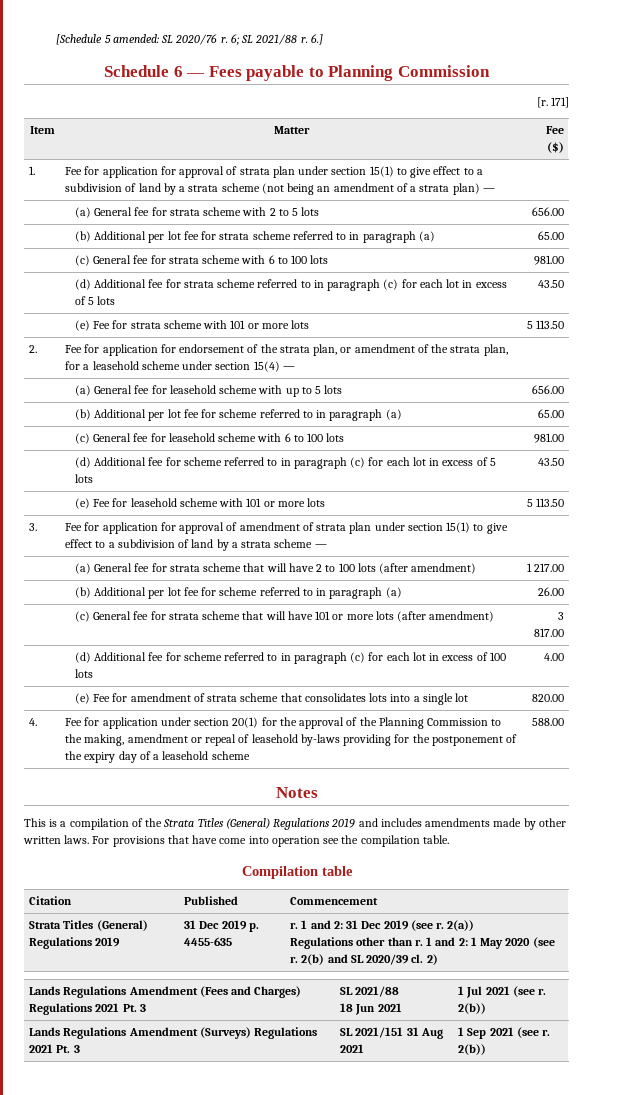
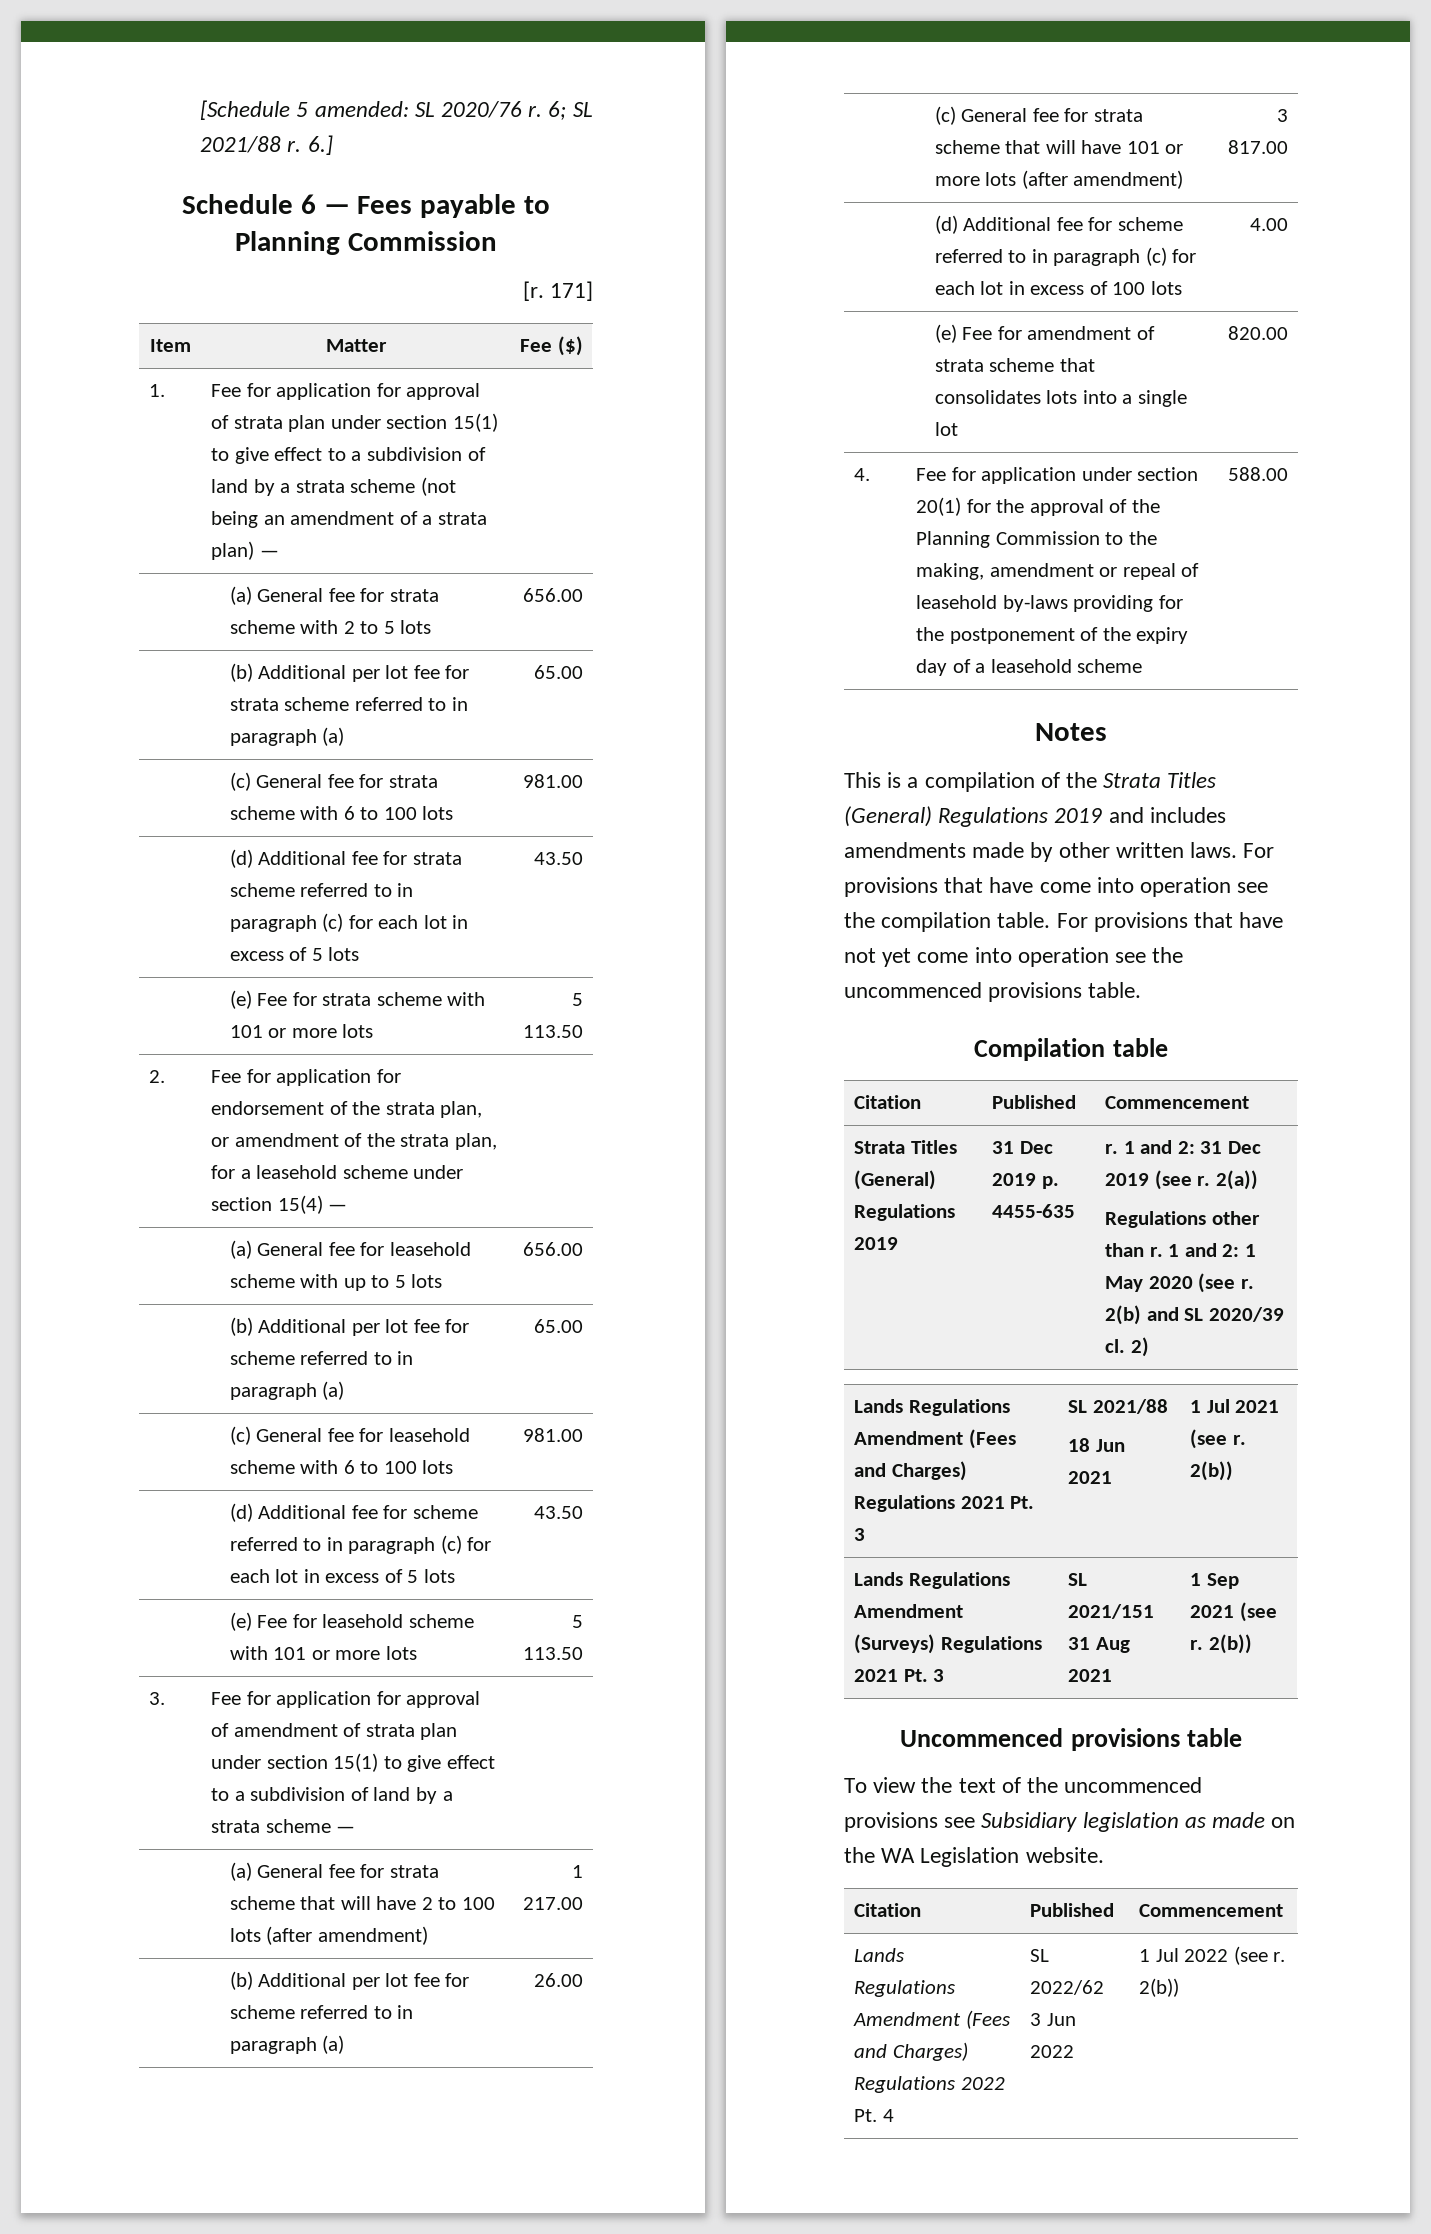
(449, 839) none -> [1056,912,1284,932] [844,947,1184,967] [844,982,1142,1002] For provisions that have not yet come into operation see the uncommenced provisions table.
(487, 1049) none -> [900,1728,1242,1751] [844,1777,1203,1793] [844,1812,1296,1832] [844,1847,1104,1867] [854,1903,922,1917] [1030,1903,1115,1917] [1139,1904,1284,1917] [854,1948,905,1962] [854,1980,956,1997] [853,2010,1010,2029] [854,2042,968,2061] [854,2076,1005,2093] [854,2109,894,2122] [1030,1949,1050,1962] [1030,1980,1105,1995] [1030,2013,1076,2026] [1030,2045,1075,2058] [1139,1946,1286,1965] [1139,1978,1180,1997] // Uncommenced provisions table // To view the text of the uncommenced provisions see Subsidiary legislation as made on the WA Legislation website. // Citation | Published | Commencement // Lands Regulations Amendment (Fees and Charges) Regulations 2022 Pt. 4 | SL 2022/62 3 Jun 2022 | 1 Jul 2022 (see r. 2(b))

